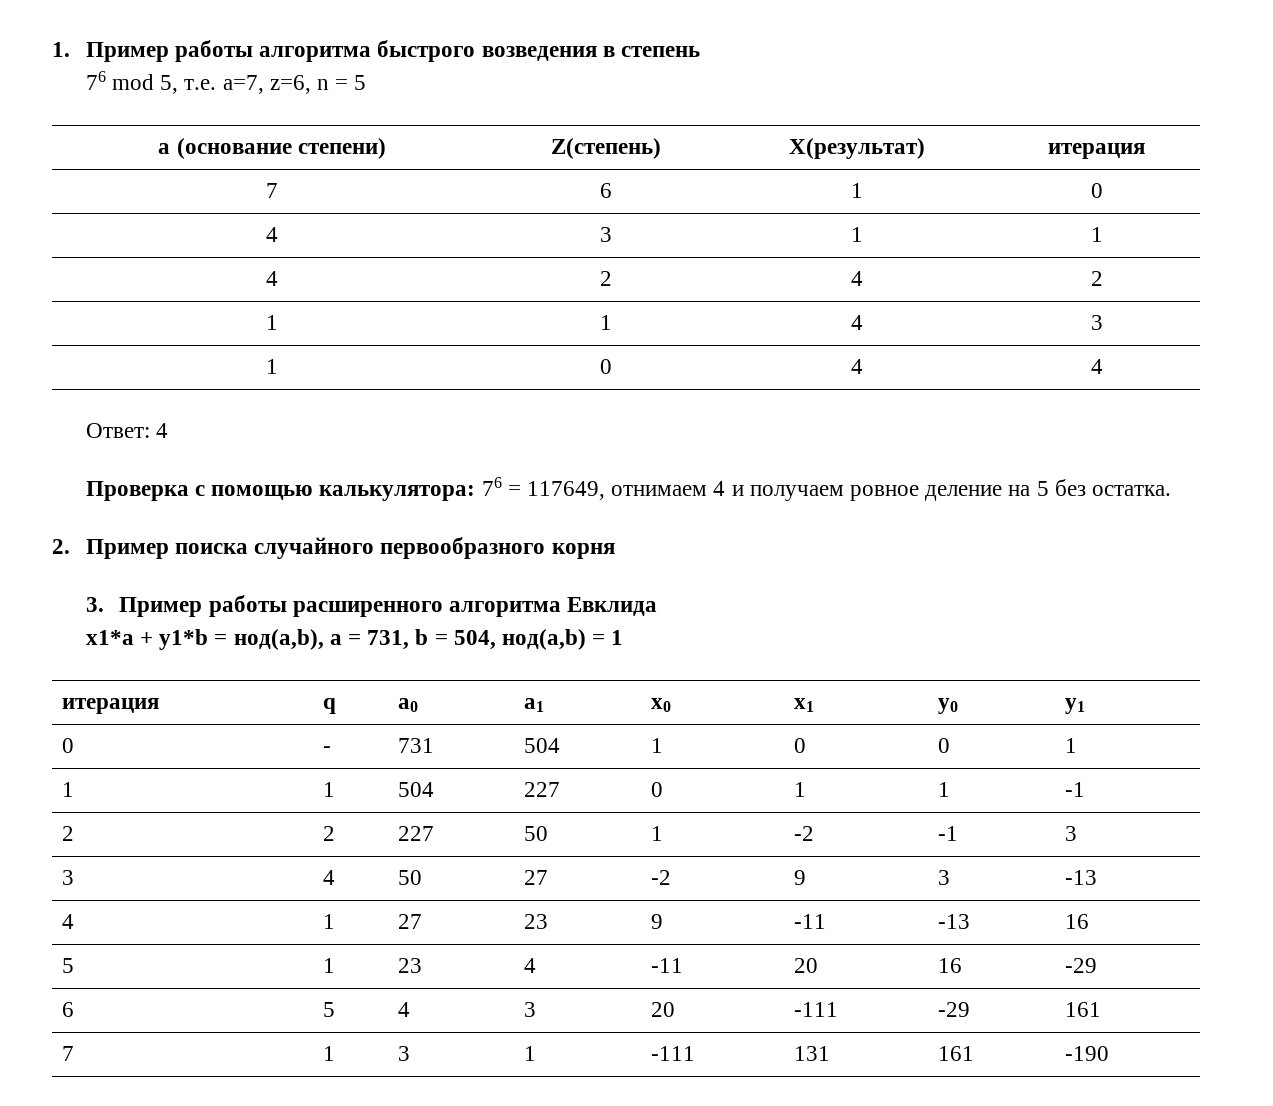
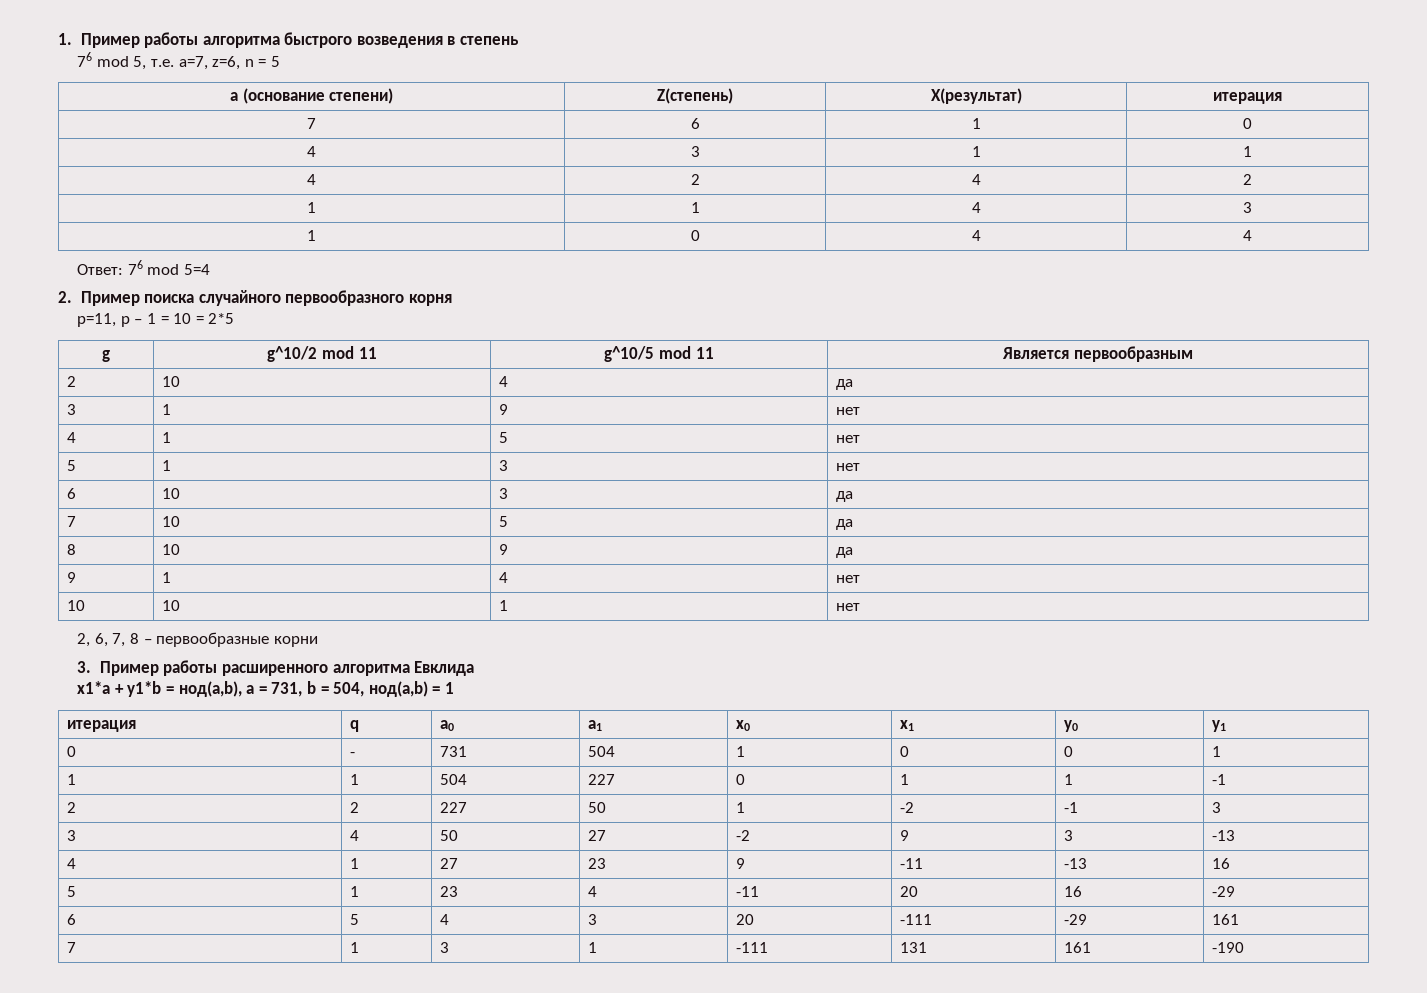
[155,423,168,438] [85,477,1172,501] 4 // Проверка с помощью калькулятора: 76 = 117649, отнимаем 4 и получаем ровное деление на 5 без остатка. -> [127,260,210,275] 76 mod 5=4
(615, 551) none -> [77,313,235,327] [102,350,110,362] [267,346,377,362] [604,346,714,362] [1002,346,1193,362] [67,376,77,387] [162,376,181,387] [499,376,509,387] [836,379,854,390] [67,404,77,415] [162,404,172,415] [499,404,509,415] [836,407,861,415] [67,432,77,443] [162,432,172,443] [499,432,509,443] [836,435,861,443] [67,460,77,471] [162,460,172,471] [499,460,509,471] [836,463,861,471] [67,488,77,499] [162,488,181,499] [499,488,509,499] [836,491,854,502] [67,516,77,527] [162,516,181,527] [499,516,509,527] [836,519,854,530] [67,544,77,555] [162,544,181,555] [499,544,509,555] [836,547,854,558] [67,572,77,583] [162,572,172,583] [499,572,509,583] [836,575,861,583] [67,600,86,611] [162,600,181,611] [499,600,509,611] [836,603,861,611] [77,632,318,647] // p=11, p – 1 = 10 = 2*5 // g | g^10/2 mod 11 | g^10/5 mod 11 | Является первообразным // 2 | 10 | 4 | да // 3 | 1 | 9 | нет // 4 | 1 | 5 | нет // 5 | 1 | 3 | нет // 6 | 10 | 3 | да // 7 | 10 | 5 | да // 8 | 10 | 9 | да // 9 | 1 | 4 | нет // 10 | 10 | 1 | нет // 2, 6, 7, 8 – первообразные корни

